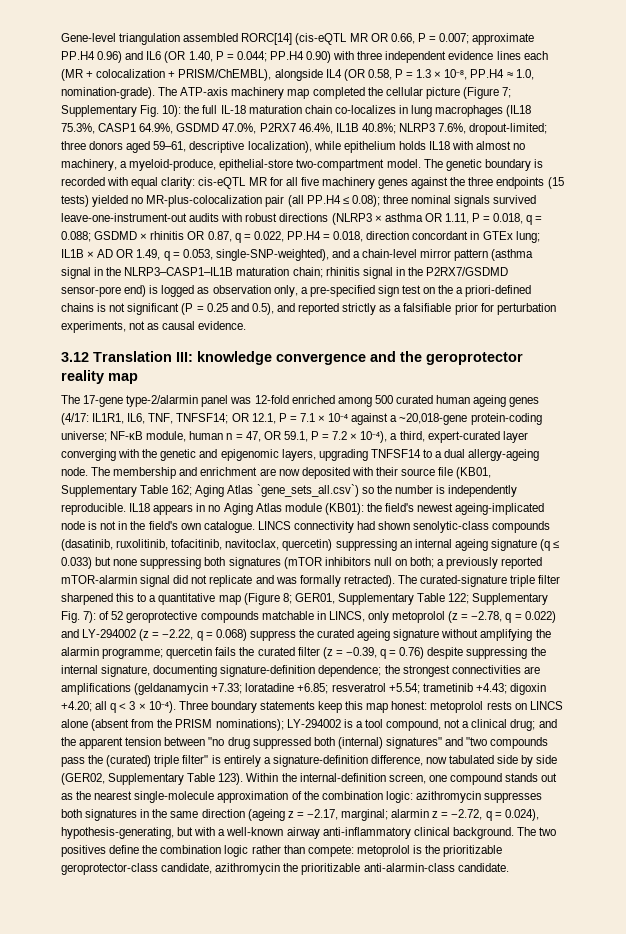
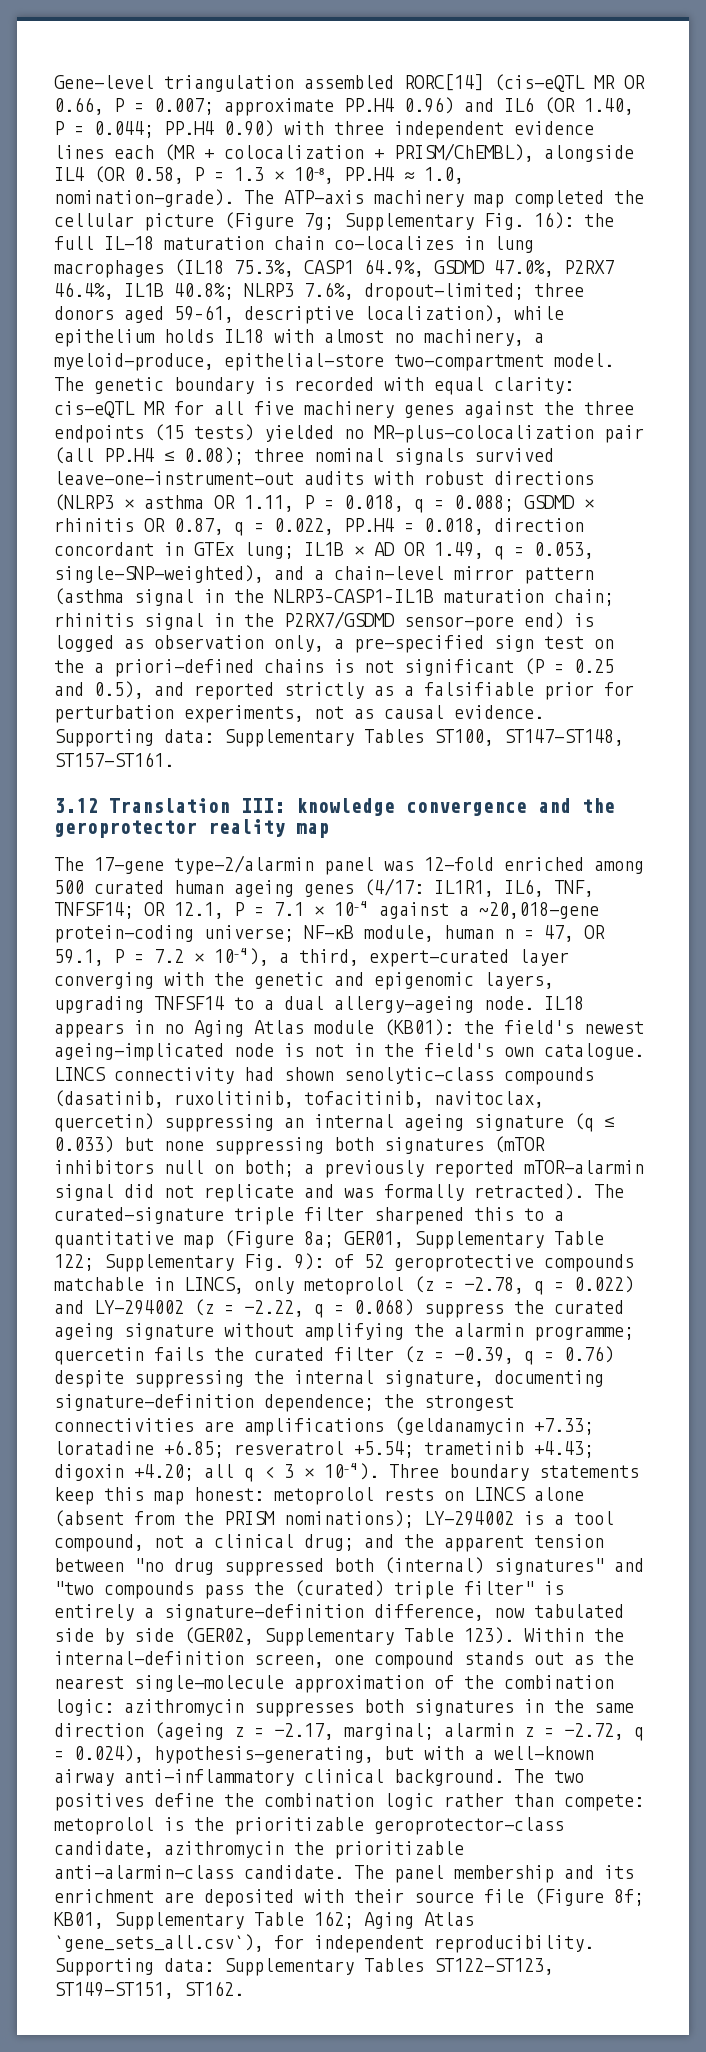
[502,87,512,98] [61,105,182,117] 7; Supplementary Fig. 10): -> [304,212,574,231] 7g; Supplementary Fig. 16):
(247, 325) none -> [54,729,624,747] [54,752,174,767] Supporting data: Supplementary Tables ST100, ST147-ST148, ST157-ST161.
[91,467,492,479] [61,484,518,497] [61,503,126,515] The membership and enrichment are now deposited with their source file (KB01, Supplementary Table 162; Aging Atlas `gene_sets_all.csv`) so the number is independently reproducible. -> (534, 1003) none
[282,593,292,604] 8; -> [304,1231,334,1248] 8a;
[83,611,97,623] 7): -> [294,1253,324,1270] 9):
(509, 867) none -> [354,1865,634,1883] [54,1888,644,1907] [54,1911,474,1930] [54,1934,594,1953] [54,1958,554,1976] [54,1981,244,1999] The panel membership and its enrichment are deposited with their source file (Figure 8f; KB01, Supplementary Table 162; Aging Atlas `gene_sets_all.csv`), for independent reproducibility. Supporting data: Supplementary Tables ST122-ST123, ST149-ST151, ST162.

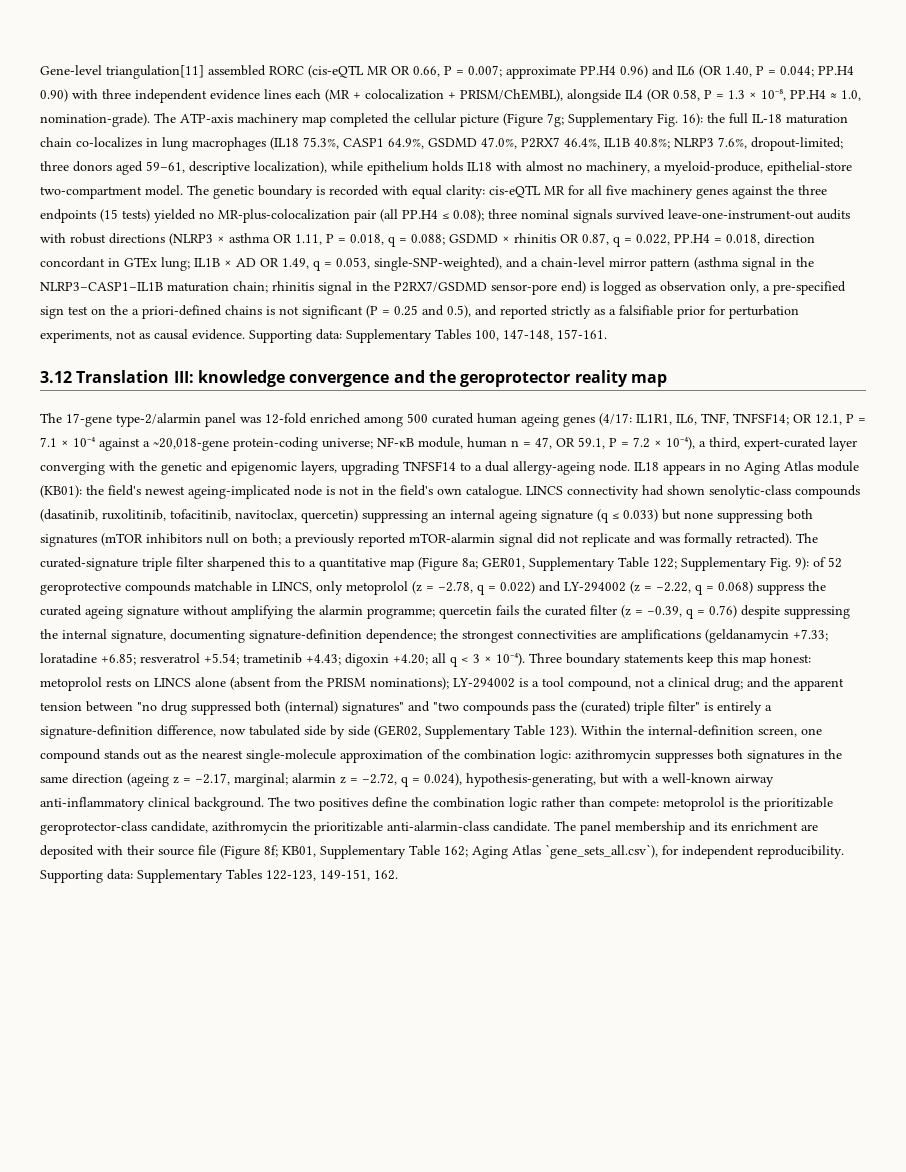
[164,74,484,92] triangulation assembled RORC[14] -> [106,65,304,79] triangulation[11] assembled RORC
[434,729,624,746] [54,752,174,767] ST100, ST147-ST148, ST157-ST161. -> [475,329,607,341] 100, 147-148, 157-161.
[434,1958,554,1975] [54,1981,244,1999] ST122-ST123, ST149-ST151, ST162. -> [266,869,398,881] 122-123, 149-151, 162.

